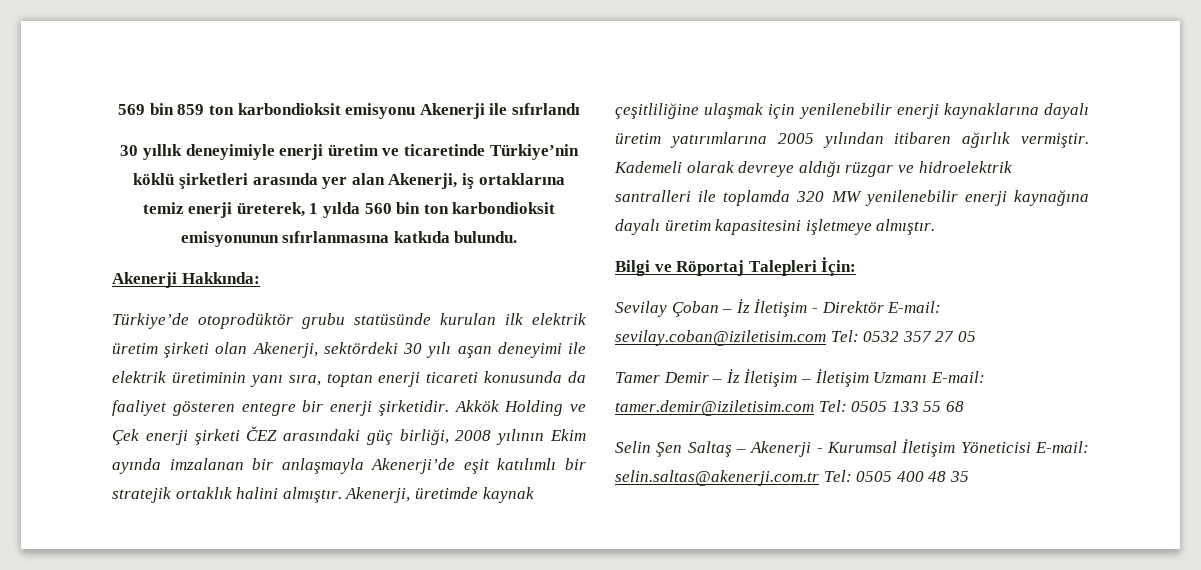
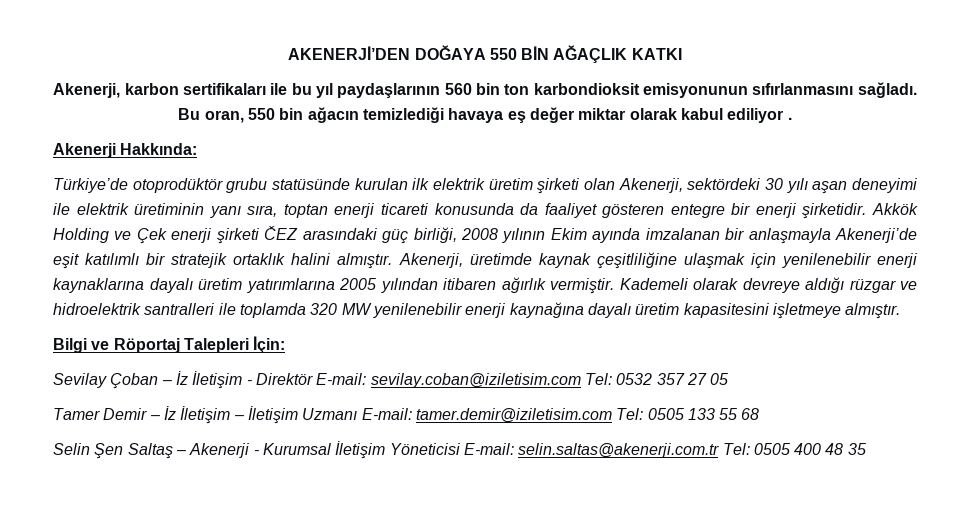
[118,103,580,119] [120,144,579,160] [133,173,565,189] [142,202,360,218] 569 bin 859 ton karbondioksit emisyonu Akenerji ile sıfırlandı // 30 yıllık deneyimiyle enerji üretim ve ticaretinde Türkiye’nin köklü şirketleri arasında yer alan Akenerji, iş ortaklarına temiz enerji üreterek, 1 yılda -> [288,45,682,63] [53,83,441,98] AKENERJİ’DEN DOĞAYA 550 BİN AĞAÇLIK KATKI // Akenerji, karbon sertifikaları ile bu yıl paydaşlarının
[282,231,518,243] sıfırlanmasına katkıda bulundu. -> [752,82,917,98] [178,107,792,123] sıfırlanmasını sağladı. Bu oran, 550 bin ağacın temizlediği havaya eş değer miktar olarak kabul ediliyor .

